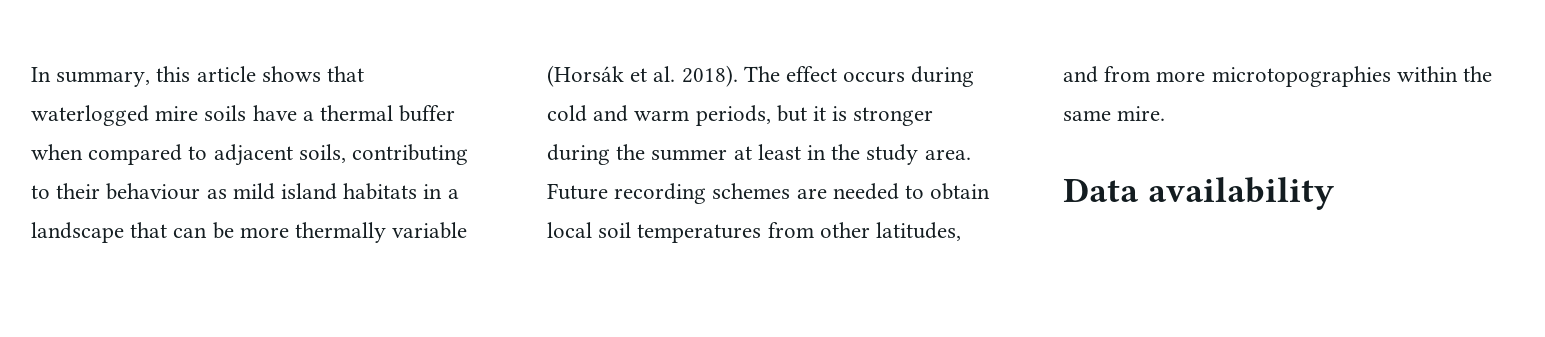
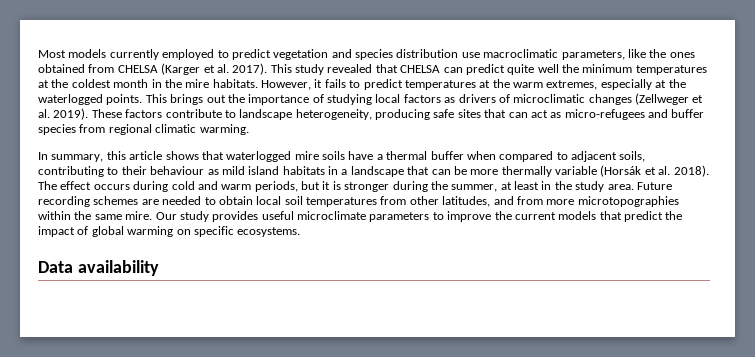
(31, 74) none -> [38,49,695,60] [38,63,707,75] [38,79,686,90] [38,93,704,105] [38,108,705,120] [38,124,249,135] Most models currently employed to predict vegetation and species distribution use macroclimatic parameters, like the ones obtained from CHELSA (Karger et al. 2017). This study revealed that CHELSA can predict quite well the minimum temperatures at the coldest month in the mire habitats. However, it fails to predict temperatures at the warm extremes, especially at the waterlogged points. This brings out the importance of studying local factors as drivers of microclimatic changes (Zellweger et al. 2019). These factors contribute to landscape heterogeneity, producing safe sites that can act as micro-refugees and buffer species from regional climatic warming. //
[651,149,728,161] summer -> [451,184,498,192] summer,
(1166, 113) none -> [155,211,683,222] [38,226,301,237] Our study provides useful microclimate parameters to improve the current models that predict the impact of global warming on specific ecosystems.

